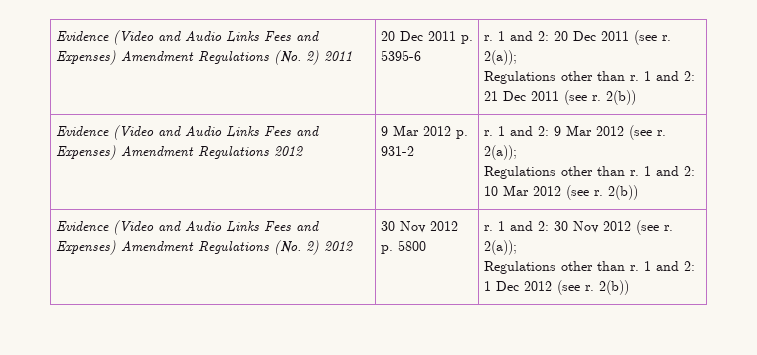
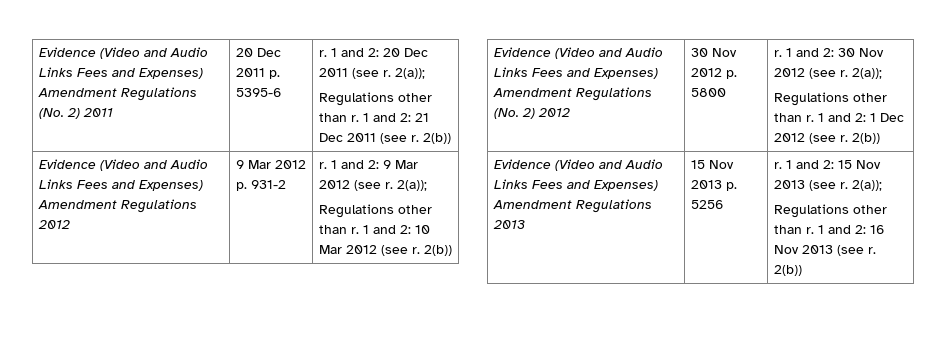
(629, 287) none -> [493,159,663,171] [493,179,658,191] [492,199,652,213] [492,220,525,229] [690,160,734,169] [690,180,737,191] [690,200,723,209] [773,160,881,169] [773,180,882,191] [773,204,887,218] [773,225,884,234] [773,245,876,256] [773,265,802,276] // Evidence (Video and Audio Links Fees and Expenses) Amendment Regulations 2013 | 15 Nov 2013 p. 5256 | r. 1 and 2: 15 Nov 2013 (see r. 2(a)); // Regulations other than r. 1 and 2: 16 Nov 2013 (see r. 2(b))

